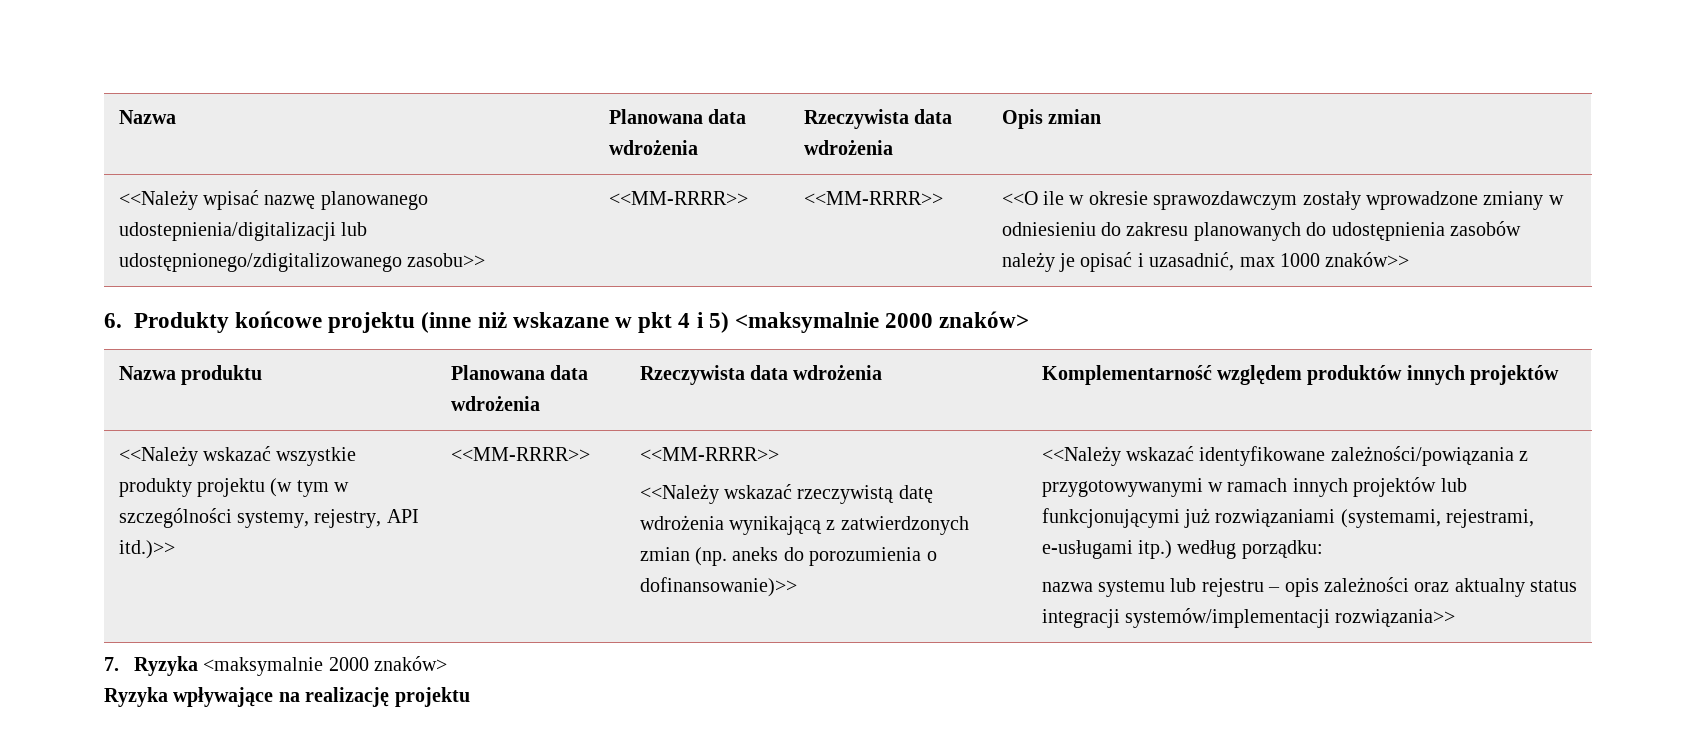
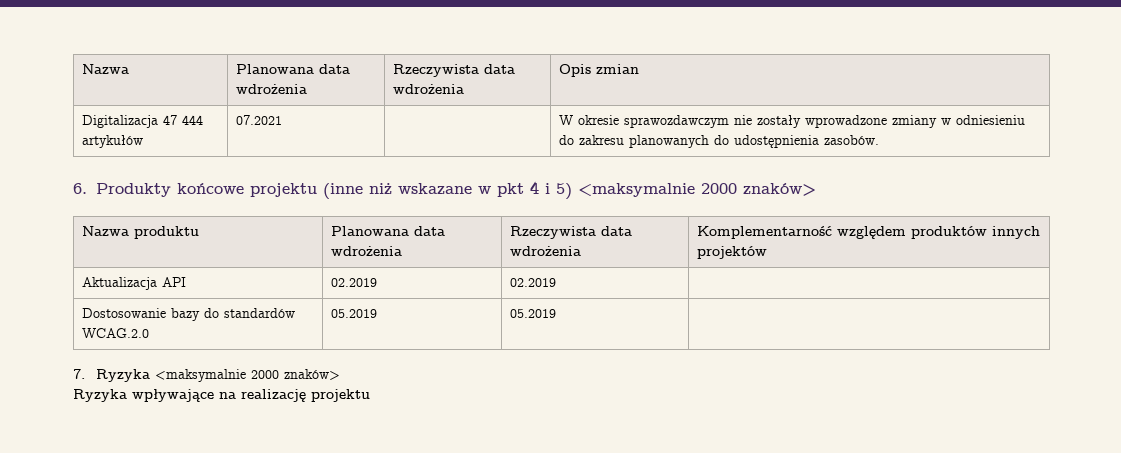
[118,190,428,210] [118,222,367,241] [118,253,485,272] [608,191,748,205] [803,191,943,205] [1001,191,1085,205] <<Należy wpisać nazwę planowanego udostepnienia/digitalizacji lub udostępnionego/zdigitalizowanego zasobu>> | <<MM-RRRR>> | <<MM-RRRR>> | <<O ile w -> [82,115,204,128] [82,135,144,148] [236,115,283,125] [559,115,574,125] Digitalizacja 47 444 artykułów | 07.2021 | | W
(1298, 200) none -> [734,115,753,125] nie
[1449,221,1521,236] [1001,252,1410,272] zasobów należy je opisać i uzasadnić, max 1000 znaków>> -> [824,135,880,145] zasobów.
[118,446,357,466] [118,478,350,497] [118,508,419,528] [118,540,175,559] [450,447,590,461] [639,447,779,461] [639,484,933,504] [639,515,969,535] [639,547,937,566] [639,577,797,597] [1041,446,1529,466] [1041,477,1467,497] [1041,508,1535,528] [1041,540,1323,559] [1041,577,1578,597] [1041,608,1456,628] <<Należy wskazać wszystkie produkty projektu (w tym w szczególności systemy, rejestry, API itd.)>> | <<MM-RRRR>> | <<MM-RRRR>> // <<Należy wskazać rzeczywistą datę wdrożenia wynikającą z zatwierdzonych zmian (np. aneks do porozumienia o dofinansowanie)>> | <<Należy wskazać identyfikowane zależności/powiązania z przygotowywanymi w ramach innych projektów lub funkcjonującymi już rozwiązaniami (systemami, rejestrami, e-usługami itp.) według porządku: // nazwa systemu lub rejestru – opis zależności oraz aktualny status integracji systemów/implementacji rozwiązania>> -> [82,277,187,290] [331,278,378,287] [510,278,557,287] [82,308,296,321] [82,328,150,338] [331,309,378,318] [510,309,557,318] Aktualizacja API | 02.2019 | 02.2019 | // Dostosowanie bazy do standardów WCAG.2.0 | 05.2019 | 05.2019 |

